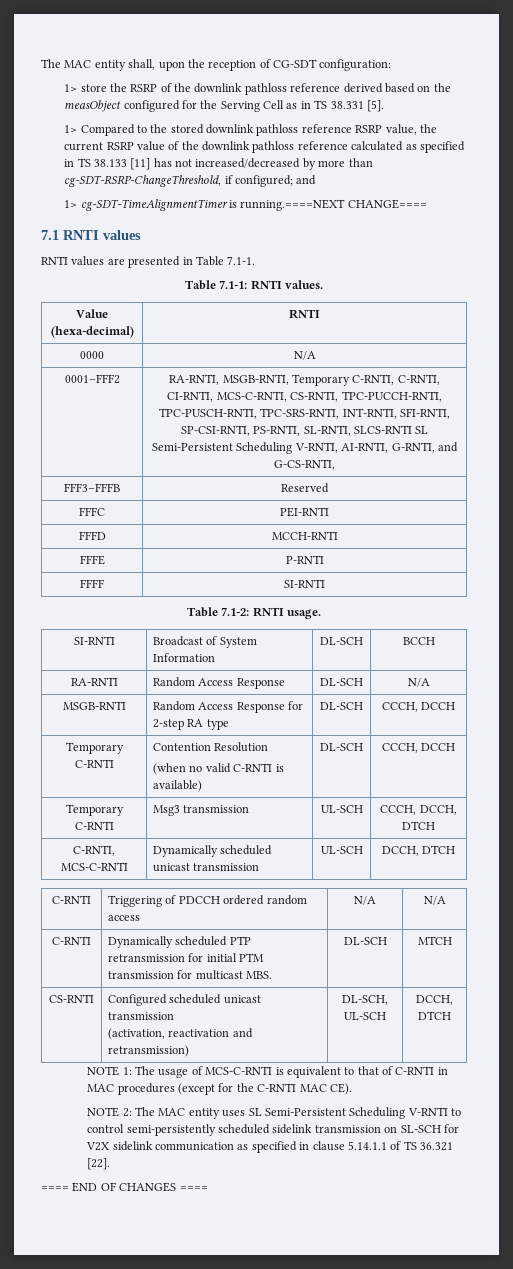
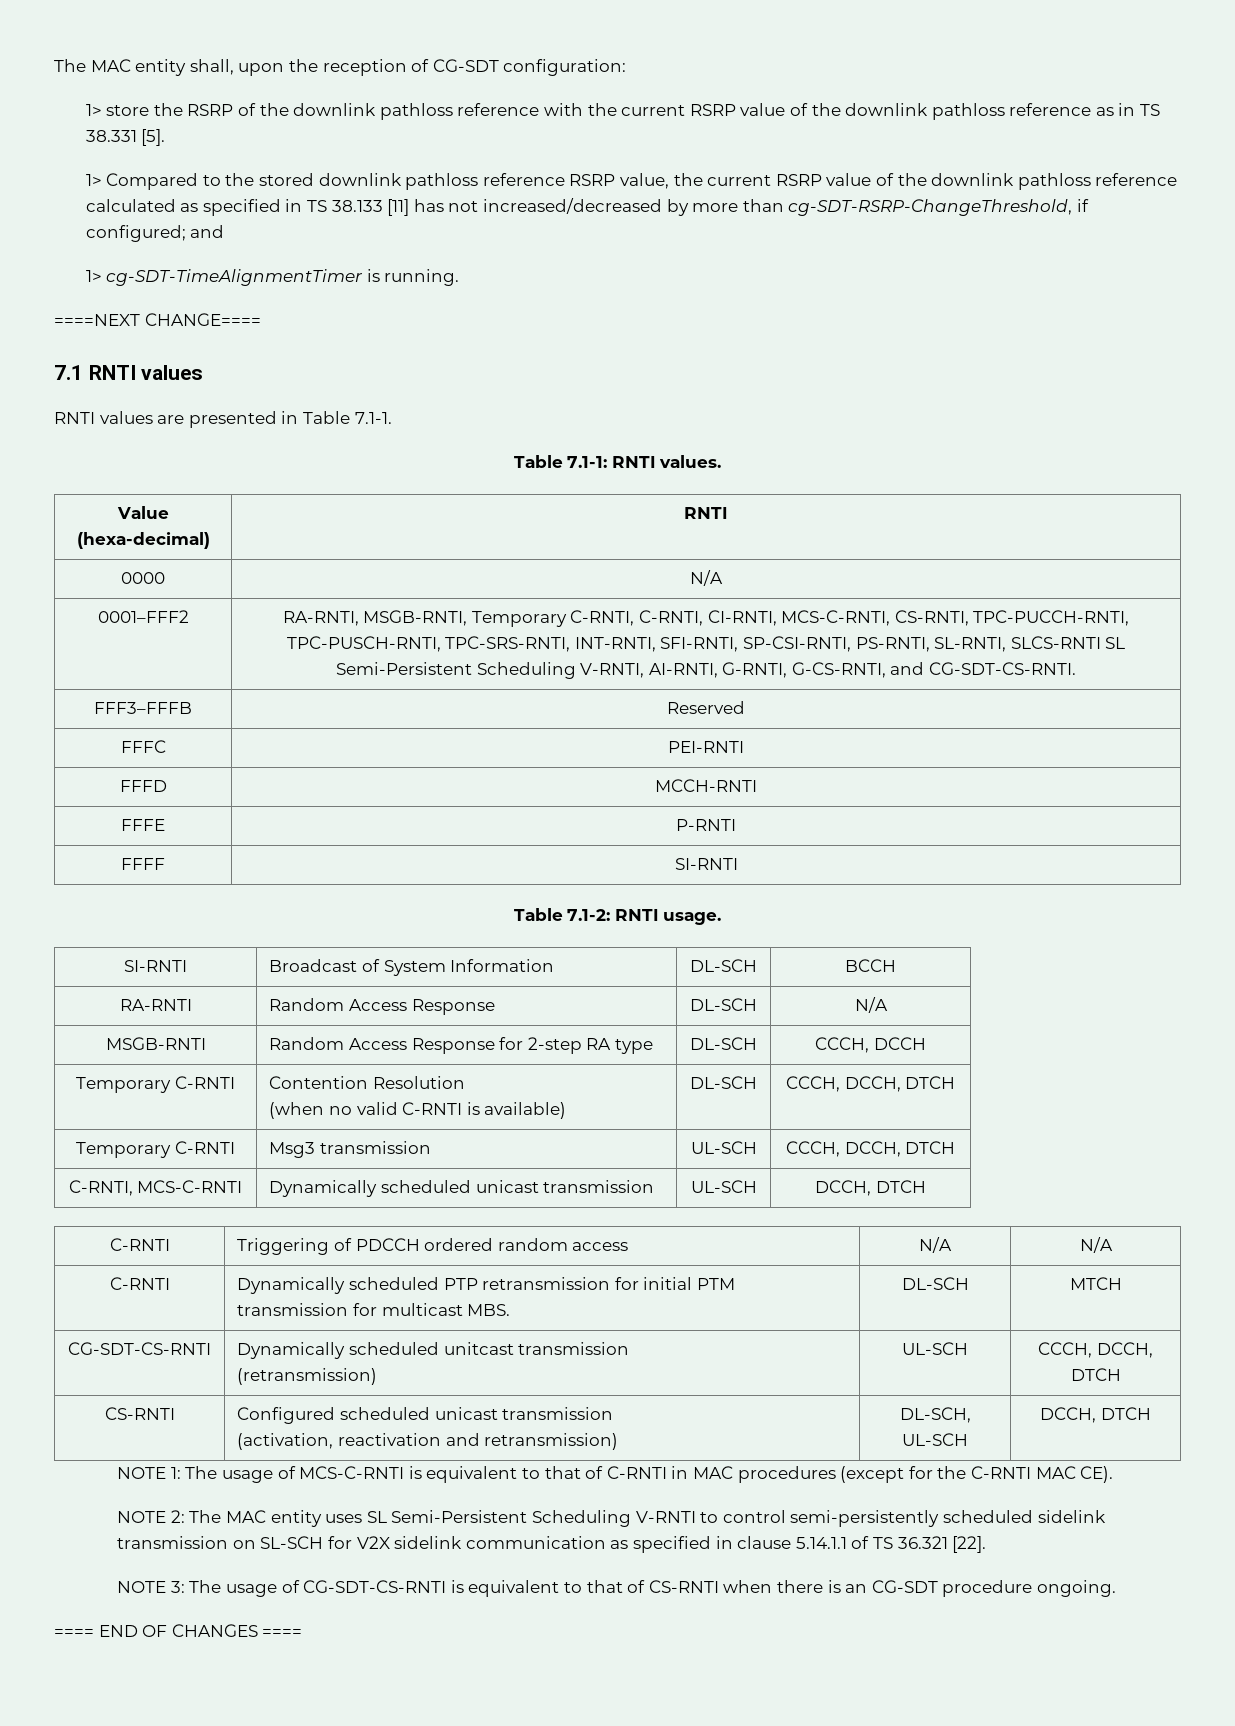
[343,83,451,93] [64,100,285,112] derived based on the measObject configured for the Serving Cell -> [543,103,1092,120] with the current RSRP value of the downlink pathloss reference
[240,199,346,211] running.====NEXT -> [384,269,460,286] [54,314,140,326] running. // ====NEXT
[437,442,458,452] [274,459,335,470] and G-CS-RNTI, -> [791,662,1077,678] G-CS-RNTI, and CG-SDT-CS-RNTI.
[421,743,456,751] DCCH -> [844,1076,956,1092] DCCH, DTCH
(452, 940) none -> [68,1342,211,1355] [237,1342,630,1359] [237,1368,378,1385] [902,1342,968,1355] [1038,1342,1153,1358] [1070,1368,1121,1381] // CG-SDT-CS-RNTI | Dynamically scheduled unitcast transmission // (retransmission) | UL-SCH | CCCH, DCCH, DTCH
(111, 1164) none -> [117,1580,1116,1597] // NOTE 3: The usage of CG-SDT-CS-RNTI is equivalent to that of CS-RNTI when there is an CG-SDT procedure ongoing.

